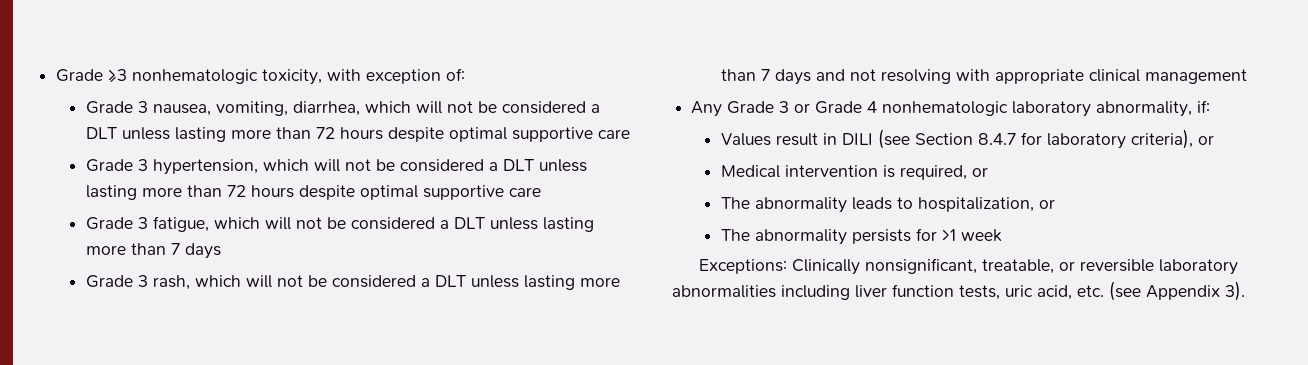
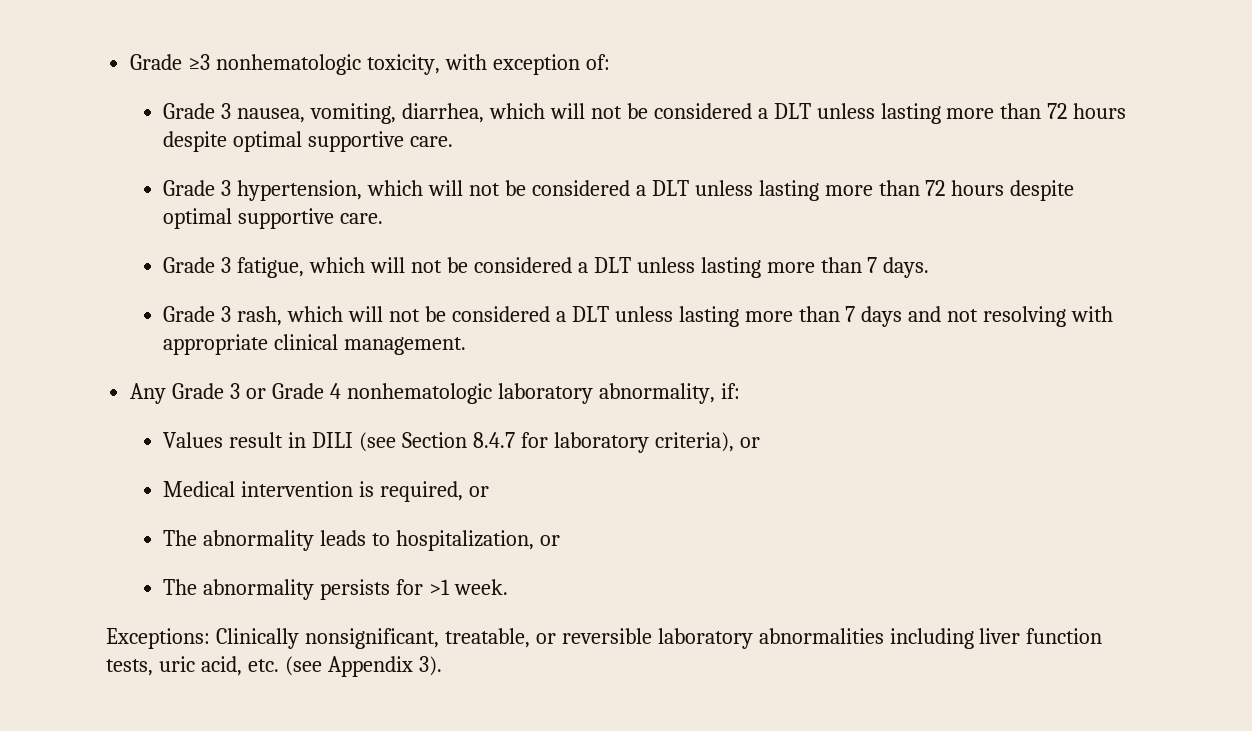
[597,129,630,139] care -> [410,136,454,147] care.
[508,187,541,197] care -> [340,213,384,224] care.
[184,243,221,259] days -> [883,257,930,278] days.
[1144,69,1247,84] management -> [344,337,467,355] management.
[960,229,1002,242] week -> [454,579,509,595] week.

